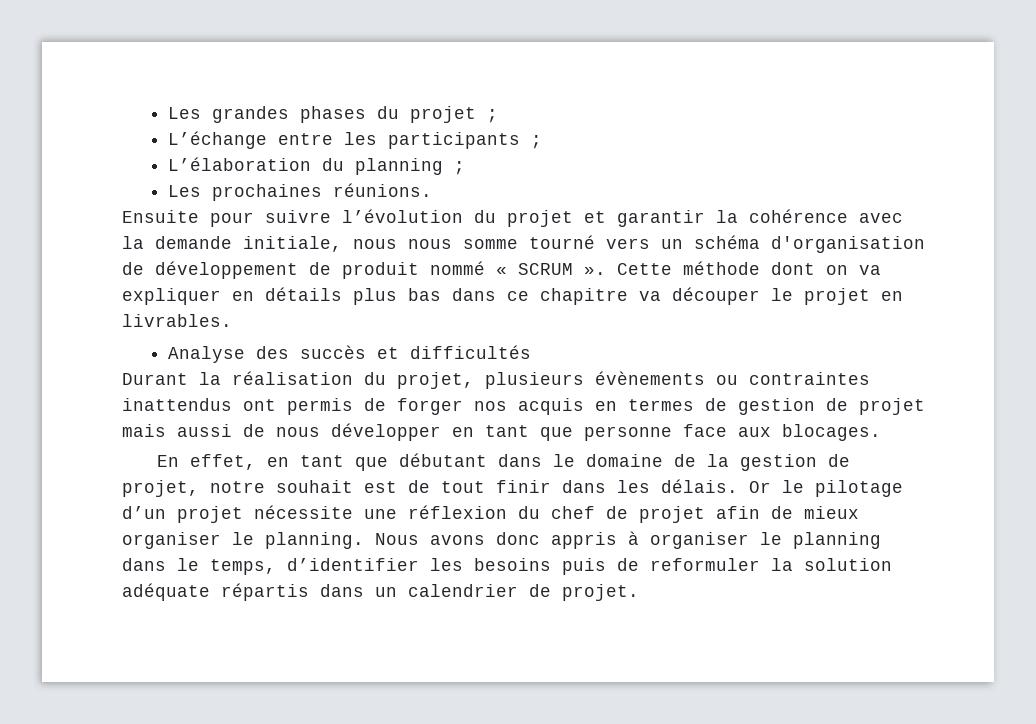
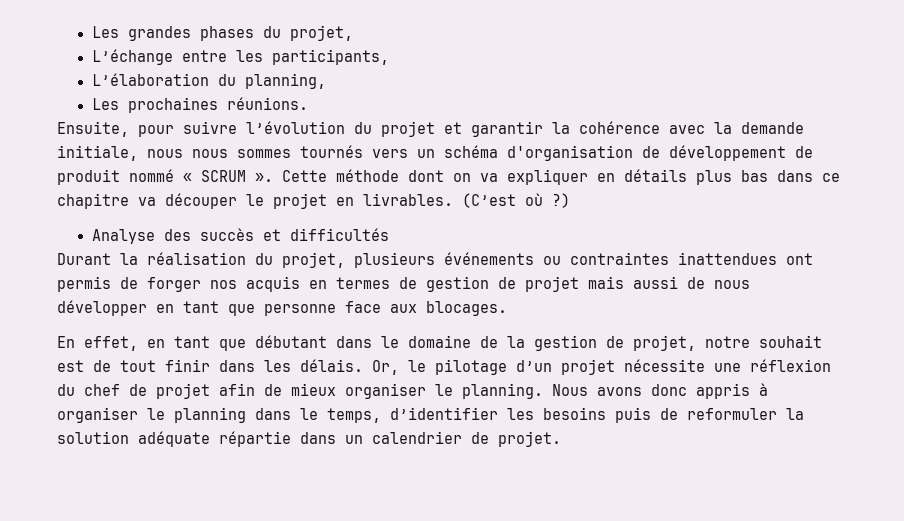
[409,106,498,123] projet ; -> [289,25,353,41] projet,
[387,132,542,149] participants ; -> [271,49,389,65] participants,
[354,158,465,175] planning ; -> [244,73,326,89] planning,
[122,210,199,223] Ensuite -> [57,121,129,137] Ensuite,
[463,235,595,249] somme tourné -> [237,145,363,158] sommes tournés
(232, 320) none -> [462,193,570,208] (C’est où ?)
[595,371,705,385] évènements -> [444,252,534,265] événements
[122,398,232,411] inattendus -> [678,252,777,265] inattendues
[749,481,771,493] Or -> [372,360,399,375] Or,
[221,583,309,601] répartis -> [219,431,291,447] répartie

